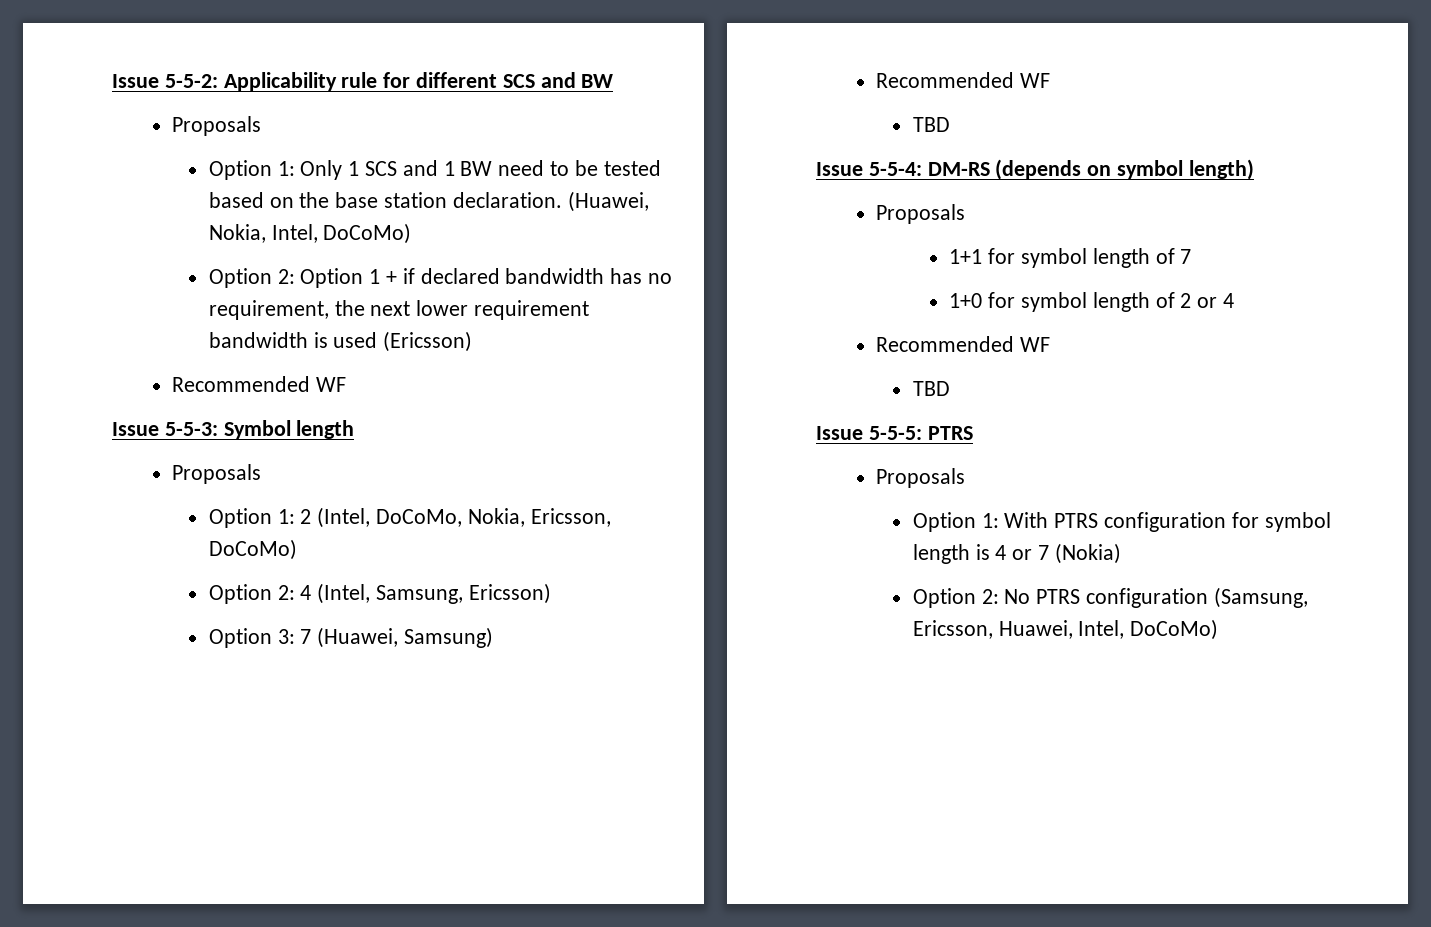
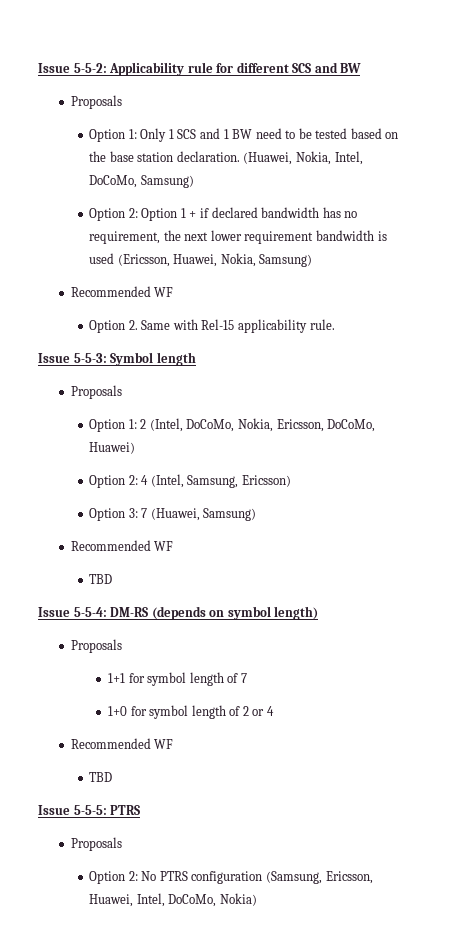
[323,223,412,244] DoCoMo) -> [89,175,194,188] DoCoMo, Samsung)
[383,331,473,352] [172,376,347,392] (Ericsson) // Recommended WF -> [117,253,313,267] [70,286,174,297] [89,319,335,333] (Ericsson, Huawei, Nokia, Samsung) // Recommended WF // Option 2. Same with Rel-15 applicability rule.
[208,539,297,560] DoCoMo) -> [327,419,376,432] [89,442,136,454] DoCoMo, Huawei)
[912,512,1331,532] [912,543,1121,564] // Option 1: With PTRS configuration for symbol length is 4 or 7 (Nokia) -> (122, 844) none
[1130,619,1219,640] DoCoMo) -> [168,893,257,907] DoCoMo, Nokia)

